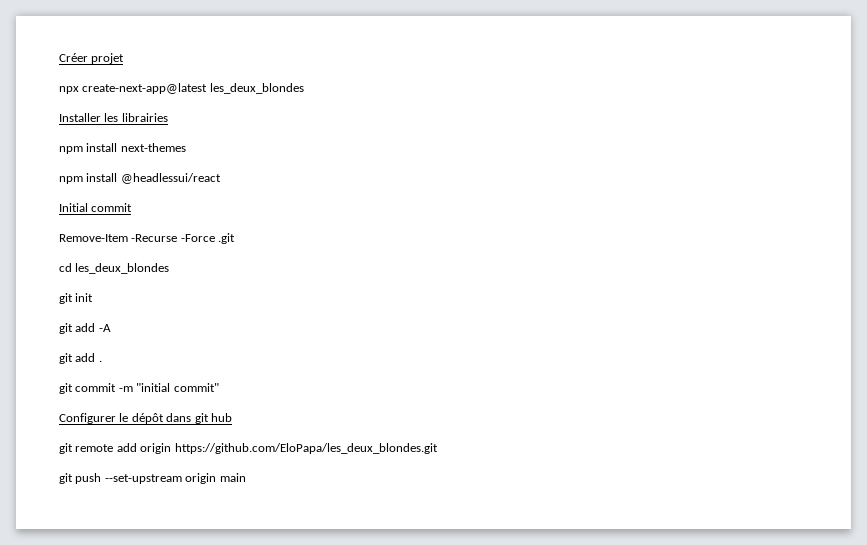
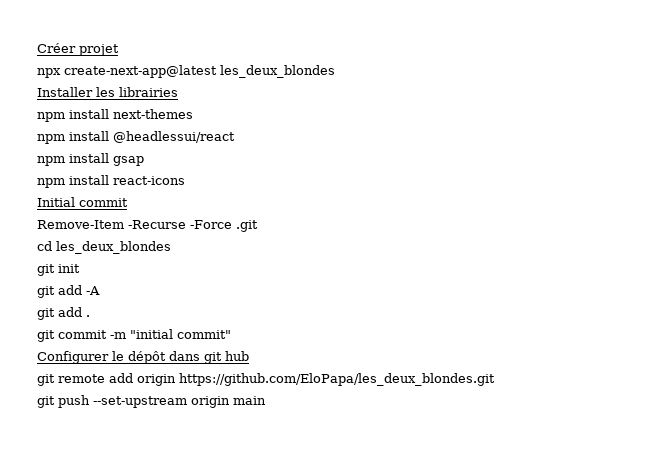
(221, 178) none -> [37,153,144,166] [37,175,185,188] // npm install gsap // npm install react-icons

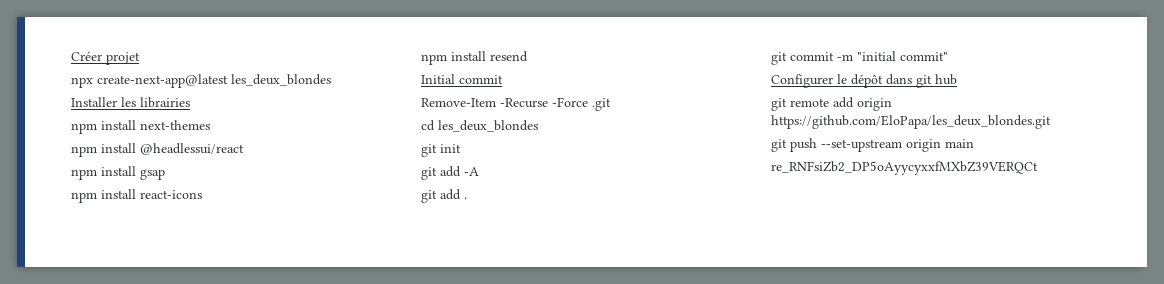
(185, 180) none -> [421,51,528,65] // npm install resend
(266, 400) none -> [771,161,1038,175] // re_RNFsiZb2_DP5oAyycyxxfMXbZ39VERQCt

